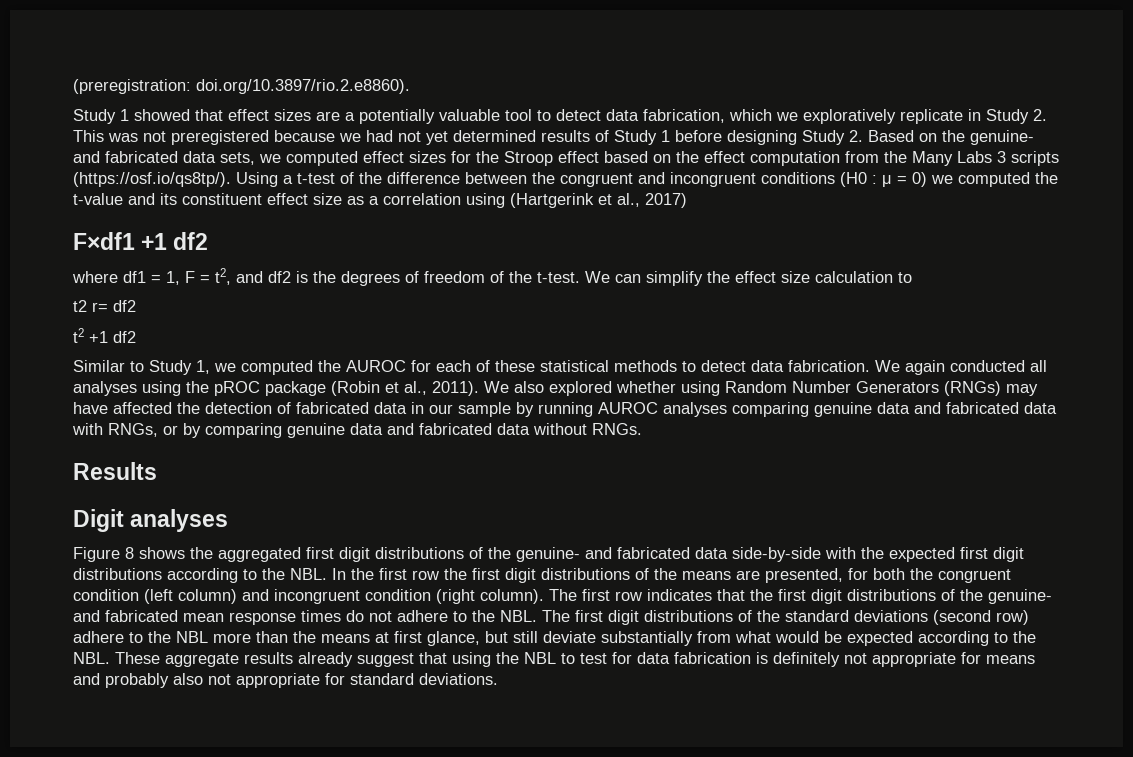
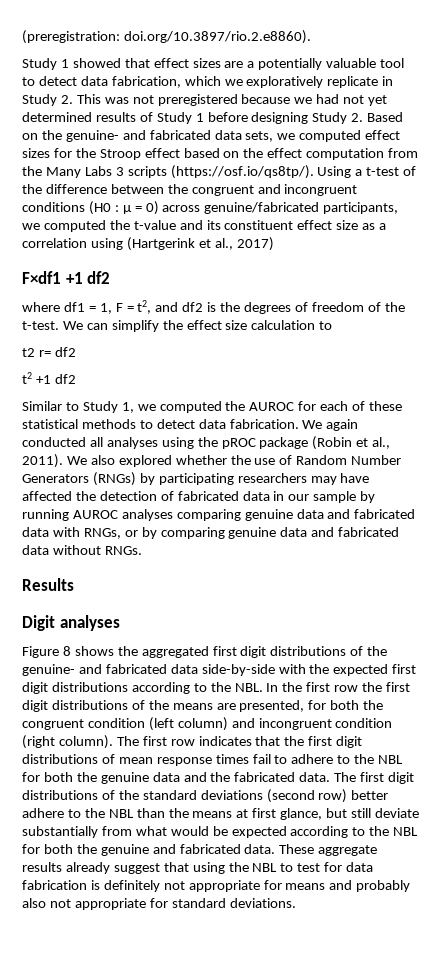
(927, 179) none -> [162,202,399,214] across genuine/fabricated participants,
[681,381,720,396] using -> [230,455,293,465] the use of
(1001, 388) none -> [139,473,307,485] by participating researchers
[960,589,1052,604] [73,610,178,622] the genuine- and fabricated -> (115, 759) none
[346,610,537,622] do not adhere to the NBL. -> [252,754,404,764] [22,772,331,784] fail to adhere to the NBL for both the genuine data and the fabricated data.
[73,631,251,643] adhere to the NBL more -> [351,790,389,800] [22,808,134,818] better adhere to the NBL
[73,652,110,664] NBL. -> [393,827,419,836] [22,844,276,856] NBL for both the genuine and fabricated data.

